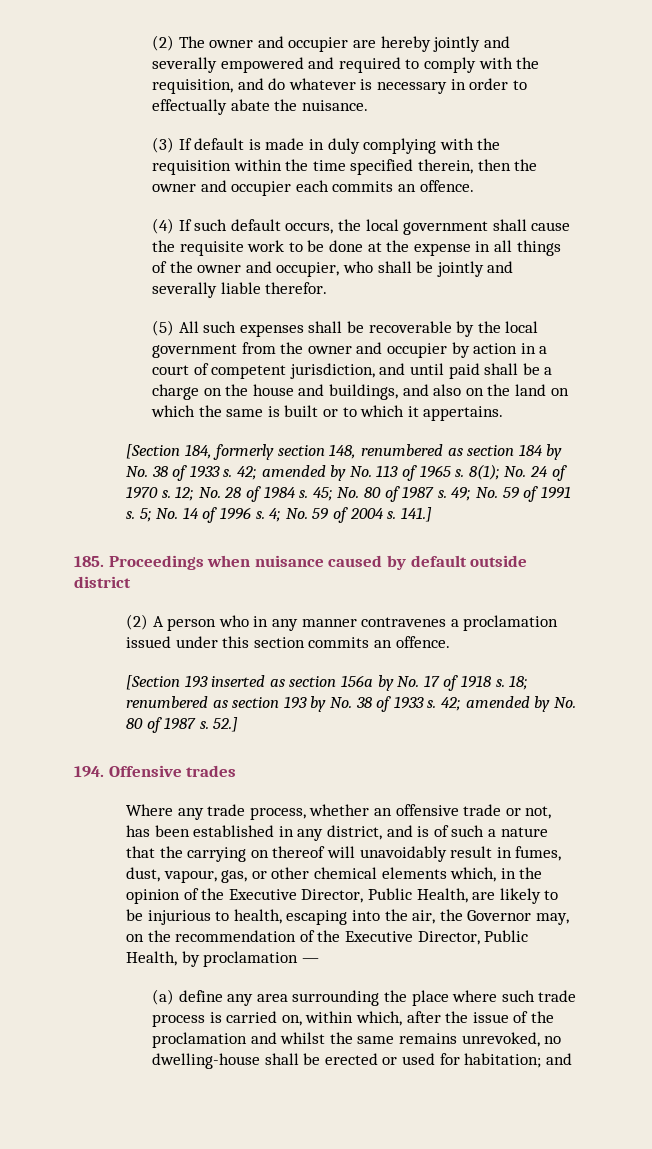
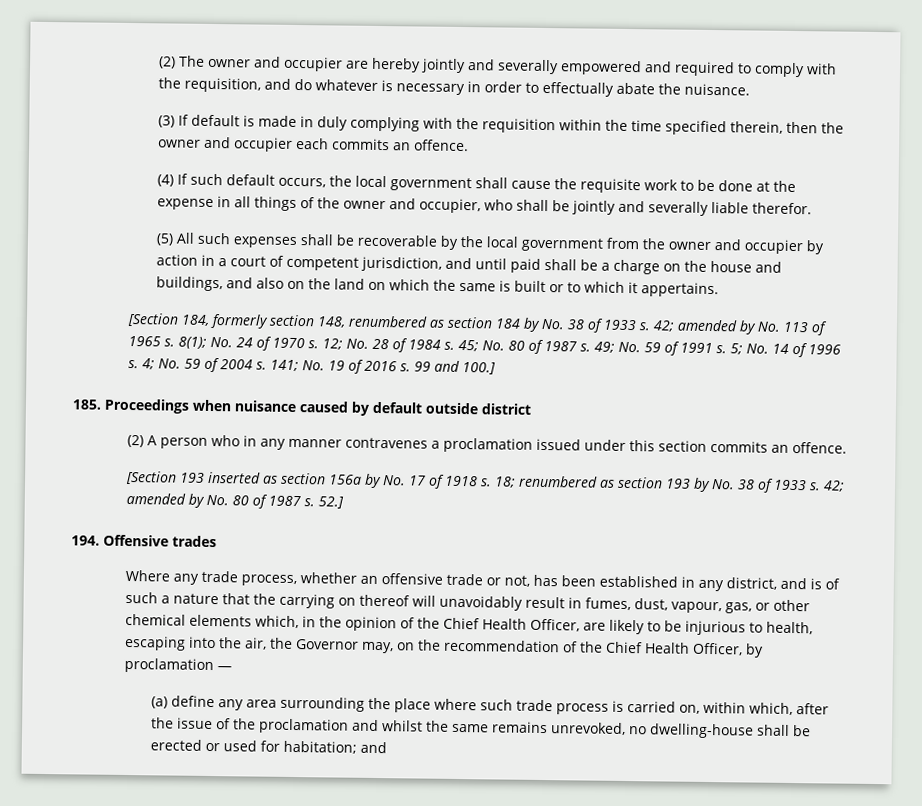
[400,507,432,522] 141.] -> [269,359,496,375] 141; No. 19 of 2016 s. 99 and 100.]
[228,888,468,903] Executive Director, Public Health, -> [442,617,580,632] Chief Health Officer,
[345,930,529,945] [126,951,178,966] Executive Director, Public Health, -> [605,641,743,656] Chief Health Officer,

